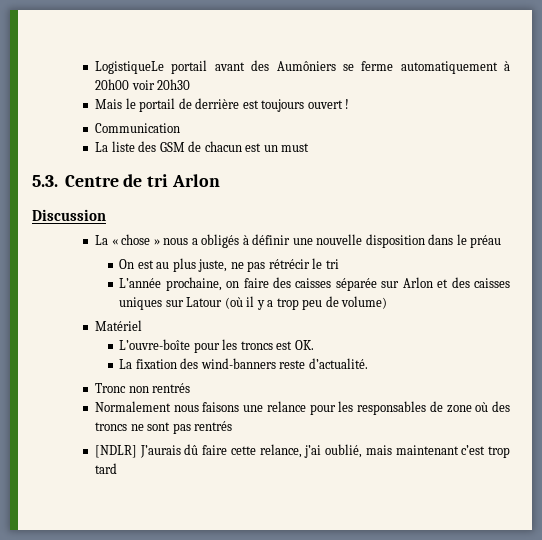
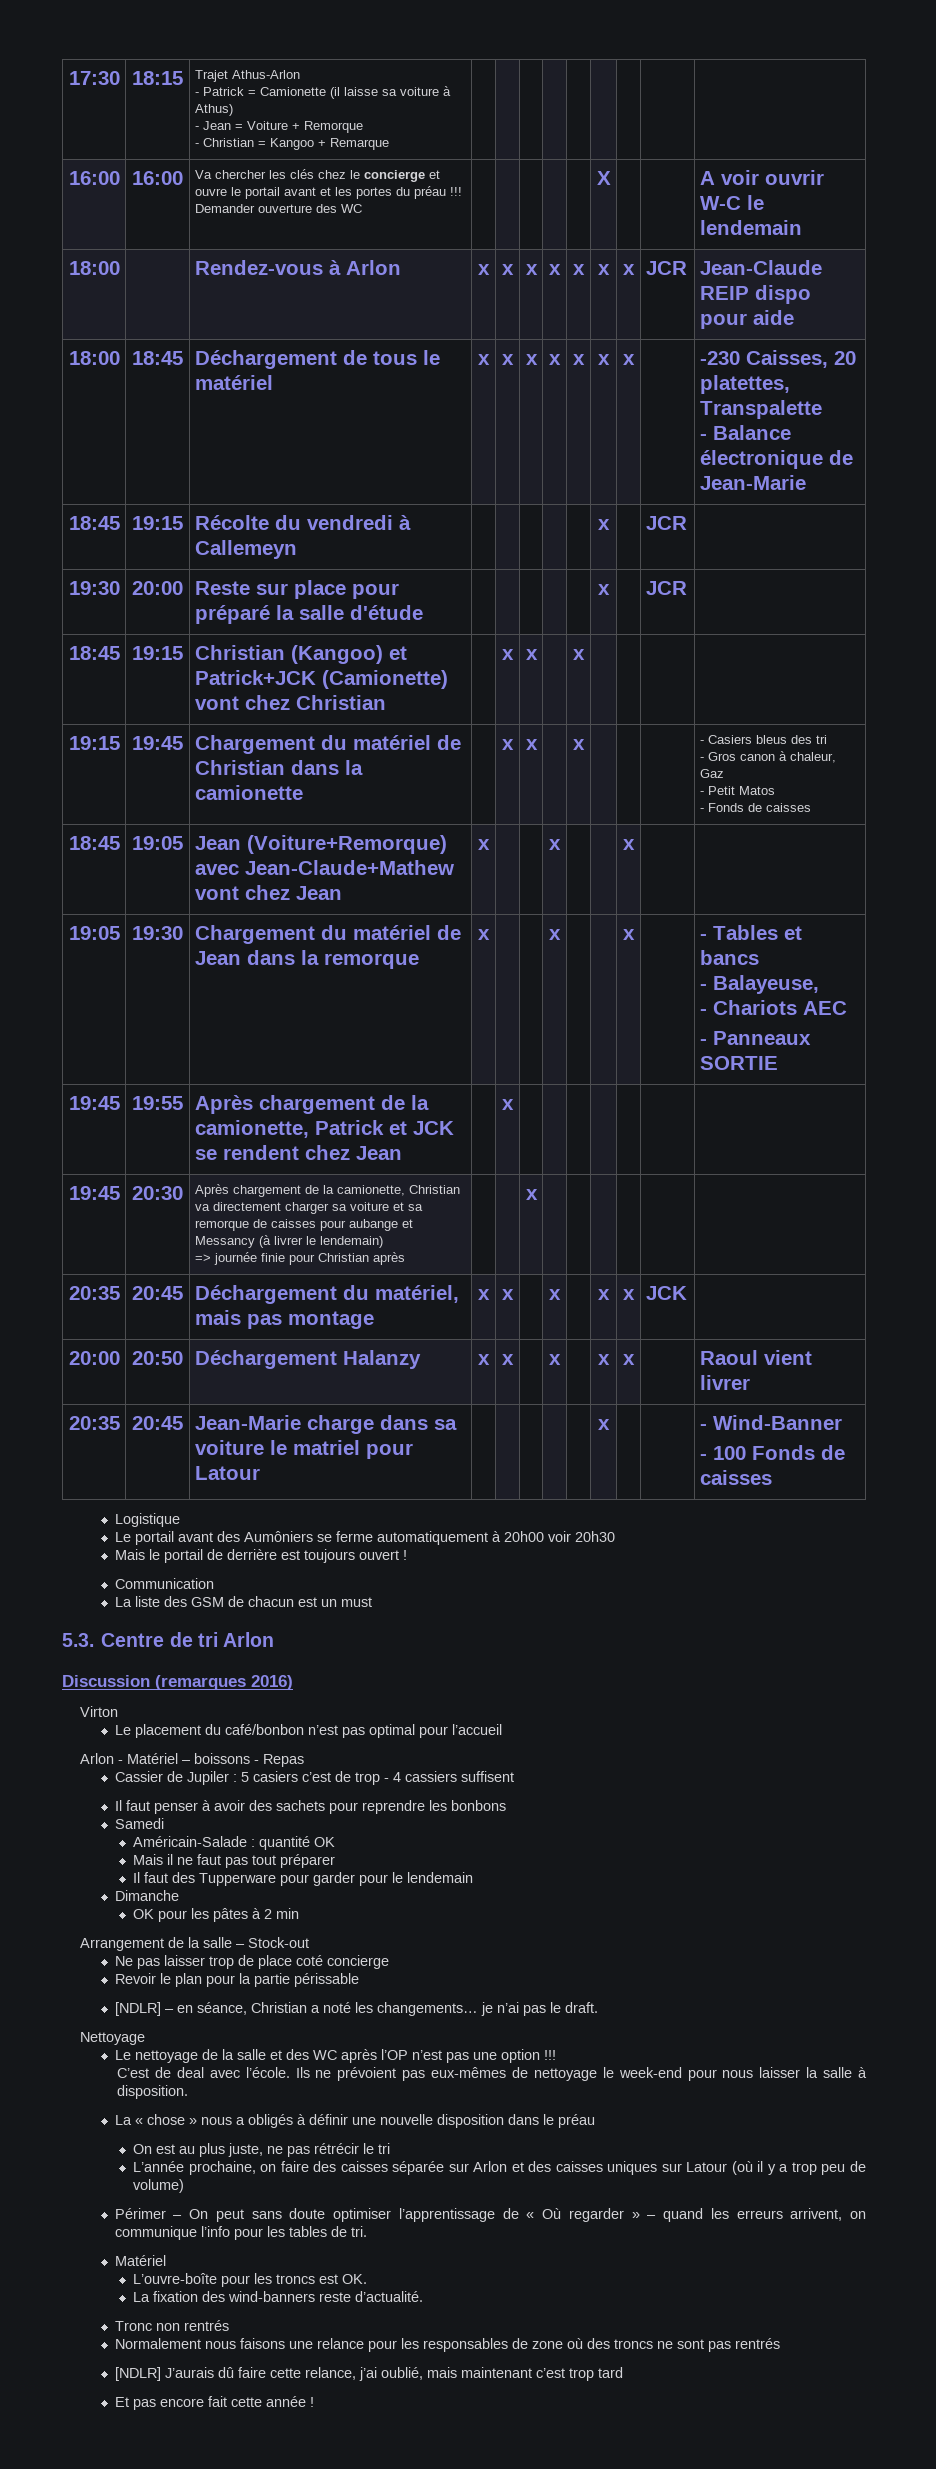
[95,61,165,74] LogistiqueLe -> [68,71,120,85] [132,71,183,85] [194,70,300,82] [194,86,451,99] [194,104,233,116] [194,121,363,133] [194,138,389,150] [68,171,120,185] [132,171,183,185] [194,169,440,182] [194,186,462,199] [194,204,362,213] [596,171,611,185] [699,170,824,185] [699,195,764,210] [699,220,802,235] [68,261,120,275] [194,260,401,275] [478,264,490,275] [502,264,514,275] [525,264,538,275] [549,264,561,275] [573,264,585,275] [598,264,610,275] [623,264,635,275] [645,261,687,275] [699,260,822,275] [699,285,811,304] [699,310,794,329] [68,351,120,365] [132,351,183,365] [194,350,440,369] [194,375,273,390] [478,354,490,365] [502,354,514,365] [525,354,538,365] [549,354,561,365] [573,354,585,365] [598,354,610,365] [623,354,635,365] [699,350,856,368] [699,375,790,394] [699,400,822,419] [699,425,791,440] [699,450,853,469] [699,475,806,490] [68,516,120,530] [132,516,183,530] [194,515,411,530] [194,540,297,559] [598,519,610,530] [645,516,687,530] [68,581,120,595] [132,581,183,595] [194,580,399,599] [194,605,423,624] [598,584,610,595] [645,581,687,595] [68,646,120,660] [132,646,183,660] [194,645,407,664] [194,670,448,689] [194,695,386,710] [502,649,514,660] [525,649,538,660] [573,649,585,660] [68,736,120,750] [132,736,183,750] [194,735,461,754] [194,760,363,775] [194,785,303,800] [502,739,514,750] [525,739,538,750] [573,739,585,750] [699,735,827,744] [699,751,836,763] [699,769,724,778] [699,786,775,795] [699,803,811,812] [68,836,120,850] [132,836,183,850] [194,835,447,854] [194,860,454,875] [194,885,342,900] [478,839,490,850] [549,839,561,850] [623,839,635,850] [68,926,120,940] [132,926,183,940] [194,925,461,944] [194,950,419,969] [478,929,490,940] [549,929,561,940] [623,929,635,940] [699,925,802,940] [699,950,759,965] [699,975,819,994] [699,1000,847,1015] [699,1031,811,1045] [699,1056,778,1070] [68,1096,120,1110] [132,1096,183,1110] [194,1095,429,1114] [194,1120,454,1138] [194,1145,402,1160] [502,1099,514,1110] [68,1186,120,1200] [132,1186,183,1200] [194,1184,460,1197] [194,1202,423,1214] [194,1219,413,1231] [194,1235,383,1248] [194,1252,405,1265] [525,1189,538,1200] [68,1286,120,1300] [132,1286,183,1300] [194,1285,459,1304] [194,1310,374,1329] [478,1289,490,1300] [502,1289,514,1300] [549,1289,561,1300] [598,1289,610,1300] [623,1289,635,1300] [645,1286,687,1300] [68,1351,120,1365] [132,1351,183,1365] [194,1350,421,1369] [478,1354,490,1365] [502,1354,514,1365] [549,1354,561,1365] [598,1354,610,1365] [623,1354,635,1365] [699,1350,812,1365] [699,1375,750,1390] [68,1416,120,1430] [132,1416,183,1430] [194,1415,457,1434] [194,1440,413,1459] [194,1466,260,1480] [598,1419,610,1430] [699,1415,842,1430] [699,1445,845,1460] [699,1470,772,1485] [114,1513,180,1527] [114,1532,131,1542] 17:30 | 18:15 | Trajet Athus-Arlon // - Patrick = Camionette (il laisse sa voiture à Athus) // - Jean = Voiture + Remorque // - Christian = Kangoo + Remarque | | | | | | | | | // 16:00 | 16:00 | Va chercher les clés chez le concierge et ouvre le portail avant et les portes du préau !!! Demander ouverture des WC | | | | | | X | | | A voir ouvrir W-C le lendemain // 18:00 | | Rendez-vous à Arlon | x | x | x | x | x | x | x | JCR | Jean-Claude REIP dispo pour aide // 18:00 | 18:45 | Déchargement de tous le matériel | x | x | x | x | x | x | x | | -230 Caisses, 20 platettes, Transpalette // - Balance électronique de Jean-Marie // 18:45 | 19:15 | Récolte du vendredi à Callemeyn | | | | | | x | | JCR | // 19:30 | 20:00 | Reste sur place pour préparé la salle d'étude | | | | | | x | | JCR | // 18:45 | 19:15 | Christian (Kangoo) et Patrick+JCK (Camionette) vont chez Christian | | x | x | | x | | | | // 19:15 | 19:45 | Chargement du matériel de Christian dans la camionette | | x | x | | x | | | | - Casiers bleus des tri // - Gros canon à chaleur, Gaz // - Petit Matos // - Fonds de caisses // 18:45 | 19:05 | Jean (Voiture+Remorque) avec Jean-Claude+Mathew vont chez Jean | x | | | x | | | x | | // 19:05 | 19:30 | Chargement du matériel de Jean dans la remorque | x | | | x | | | x | | - Tables et bancs // - Balayeuse, // - Chariots AEC // - Panneaux SORTIE // 19:45 | 19:55 | Après chargement de la camionette, Patrick et JCK se rendent chez Jean | | x | | | | | | | // 19:45 | 20:30 | Après chargement de la camionette, Christian va directement charger sa voiture et sa remorque de caisses pour aubange et Messancy (à livrer le lendemain) // => journée finie pour Christian après | | | x | | | | | | // 20:35 | 20:45 | Déchargement du matériel, mais pas montage | x | x | | x | | x | x | JCK | // 20:00 | 20:50 | Déchargement Halanzy | x | x | | x | | x | x | | Raoul vient livrer // 20:35 | 20:45 | Jean-Marie charge dans sa voiture le matriel pour Latour | | | | | | x | | | - Wind-Banner // - 100 Fonds de caisses // Logistique // Le
(106, 215) none -> [155,1675,293,1690] [80,1706,119,1717] [114,1724,502,1738] [80,1753,305,1767] [114,1771,514,1785] [114,1800,506,1814] [114,1818,164,1829] [133,1836,336,1850] [133,1854,336,1868] [133,1872,474,1886] [114,1890,179,1901] [133,1908,300,1922] [80,1937,310,1951] [114,1955,389,1969] [114,1973,359,1987] [114,2002,598,2016] [80,2032,146,2045] [114,2049,556,2063] [117,2067,868,2081] [117,2085,189,2099] (remarques 2016) // Virton // Le placement du café/bonbon n’est pas optimal pour l’accueil // Arlon - Matériel – boissons - Repas // Cassier de Jupiler : 5 casiers c’est de trop - 4 cassiers suffisent // Il faut penser à avoir des sachets pour reprendre les bonbons // Samedi // Américain-Salade : quantité OK // Mais il ne faut pas tout préparer // Il faut des Tupperware pour garder pour le lendemain // Dimanche // OK pour les pâtes à 2 min // Arrangement de la salle – Stock-out // Ne pas laisser trop de place coté concierge // Revoir le plan pour la partie périssable // [NDLR] – en séance, Christian a noté les changements… je n’ai pas le draft. // Nettoyage // Le nettoyage de la salle et des WC après l’OP n’est pas une option !!! // C’est de deal avec l’école. Ils ne prévoient pas eux-mêmes de nettoyage le week-end pour nous laisser la salle à disposition.
(388, 302) none -> [114,2208,866,2222] [114,2226,367,2240] // Périmer – On peut sans doute optimiser l’apprentissage de « Où regarder » – quand les erreurs arrivent, on communique l’info pour les tables de tri.
(118, 468) none -> [114,2396,314,2410] // Et pas encore fait cette année !

